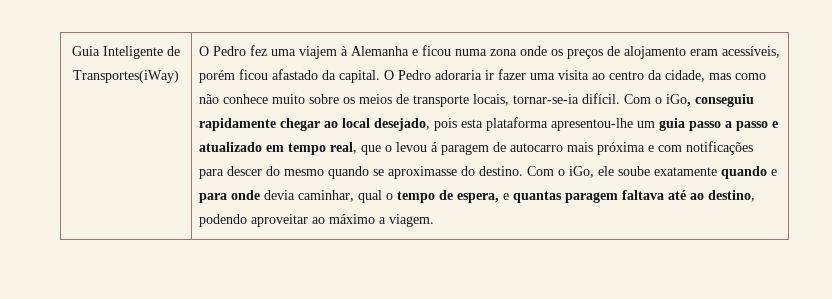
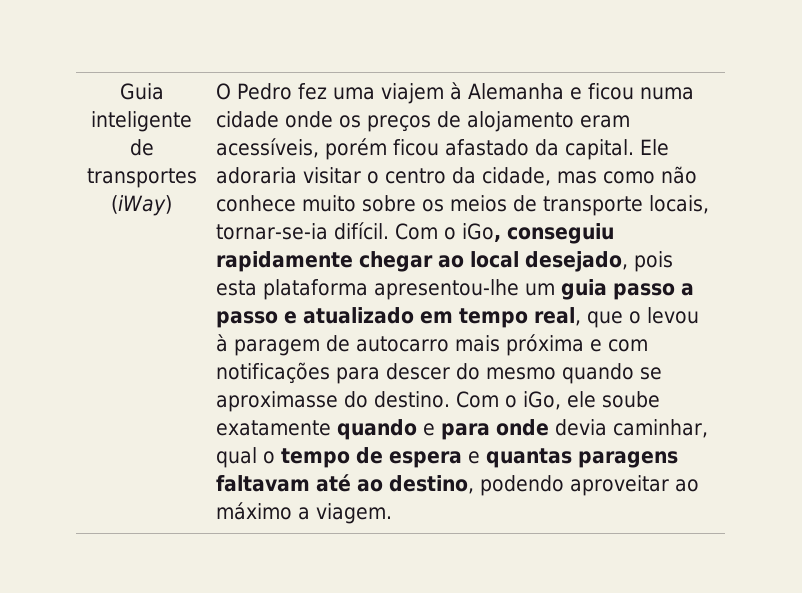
[103,46,180,59] [73,70,179,83] Inteligente de Transportes(iWay) -> [91,111,192,132] [129,139,154,156] [86,168,197,188] [111,195,172,216] inteligente de transportes (iWay)
[490,49,518,56] zona -> [215,111,279,128] cidade
[384,69,606,80] O Pedro adoraria ir fazer uma visita ao -> [639,139,669,156] [215,167,379,184] Ele adoraria visitar o
[431,142,439,152] á -> [215,334,228,352] à
[457,193,500,203] espera, -> [388,451,462,468] espera
[565,190,665,203] paragem faltava -> [577,451,678,468] [215,475,310,492] paragens faltavam

